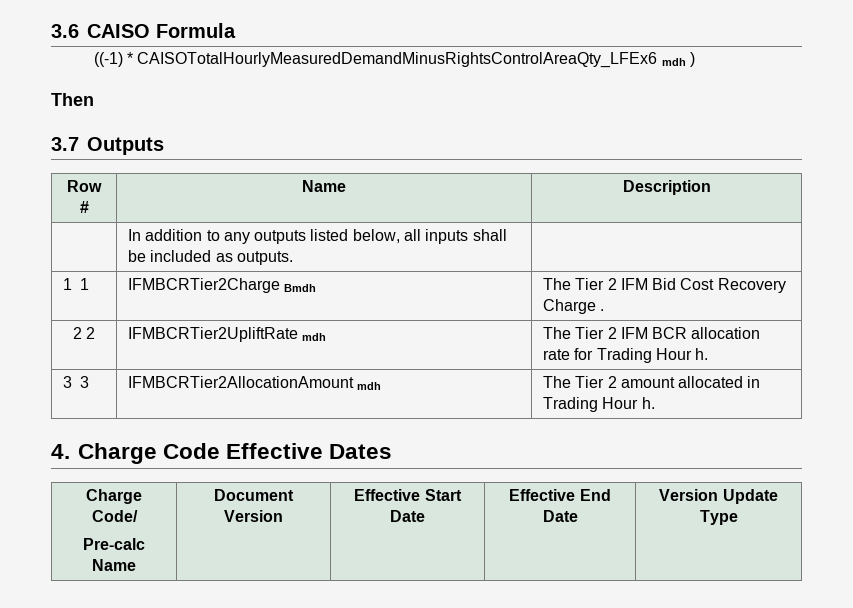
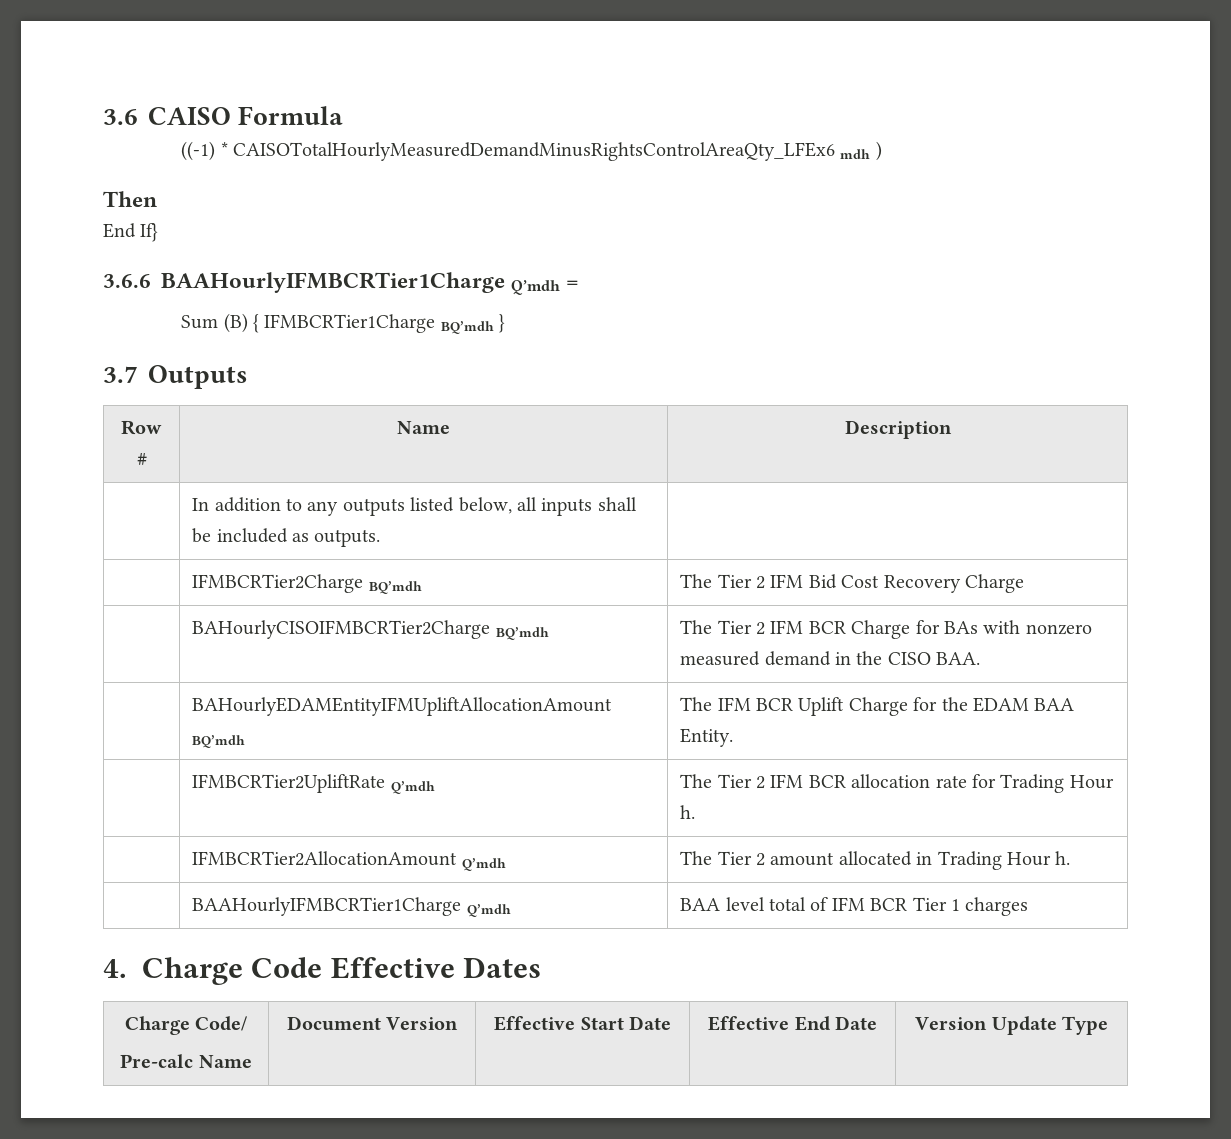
(94, 99) none -> [103,223,159,242] [103,272,580,295] [181,313,506,334] // End If} // 3.6.6 BAAHourlyIFMBCRTier1Charge Q’mdh = // Sum (B) { IFMBCRTier1Charge BQ’mdh }
[62,278,89,290] 1 1 -> (381, 538) none
[284,284,317,292] Bmdh -> [368,581,422,594] BQ’mdh
[600,309,605,311] [72,327,96,339] . // 2 2 -> [192,620,549,640] [680,620,1092,639] [680,651,981,666] [192,697,613,716] [192,735,246,748] [680,697,1075,716] [680,728,734,747] // | BAHourlyCISOIFMBCRTier2Charge BQ’mdh | The Tier 2 IFM BCR Charge for BAs with nonzero measured demand in the CISO BAA. // | BAHourlyEDAMEntityIFMUpliftAllocationAmount BQ’mdh | The IFM BCR Uplift Charge for the EDAM BAA Entity. //
[302,333,327,341] mdh -> [390,781,435,794] Q’mdh
[62,376,89,388] 3 3 -> (696, 812) none
[357,382,382,390] mdh -> [461,858,506,871] Q’mdh
(655, 403) none -> [192,897,511,917] [680,897,1029,916] // | BAAHourlyIFMBCRTier1Charge Q’mdh | BAA level total of IFM BCR Tier 1 charges

